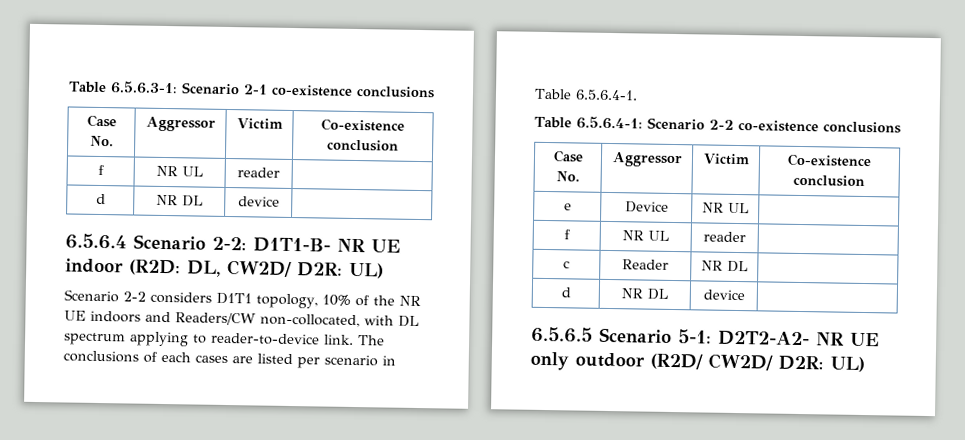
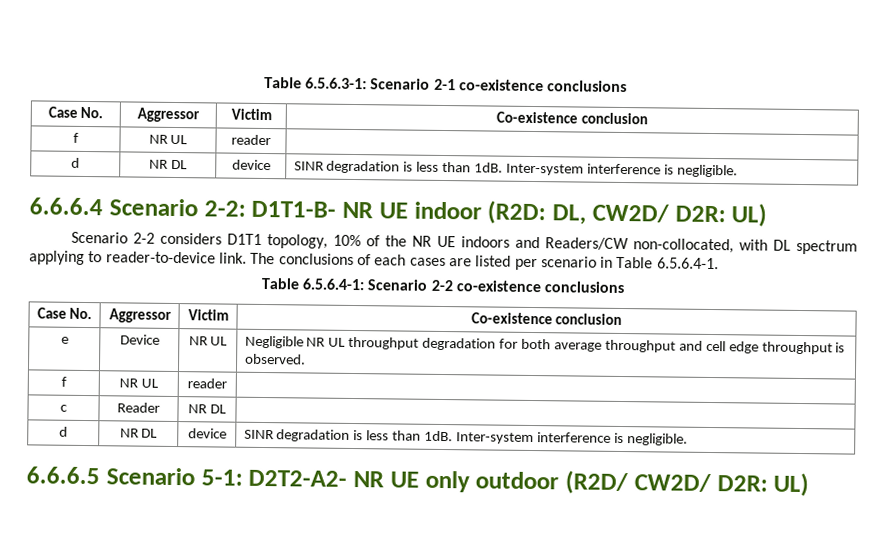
[65,233,127,250] // 6.5.6.4 -> [293,160,738,178] [29,197,103,216] SINR degradation is less than 1dB. Inter-system interference is negligible. // 6.6.6.4
(749, 208) none -> [244,335,846,355] [244,353,306,365] Negligible NR UL throughput degradation for both average throughput and cell edge throughput is observed.
[531,326,593,343] // 6.5.6.5 -> [243,429,688,446] [26,466,100,485] SINR degradation is less than 1dB. Inter-system interference is negligible. // 6.6.6.5

